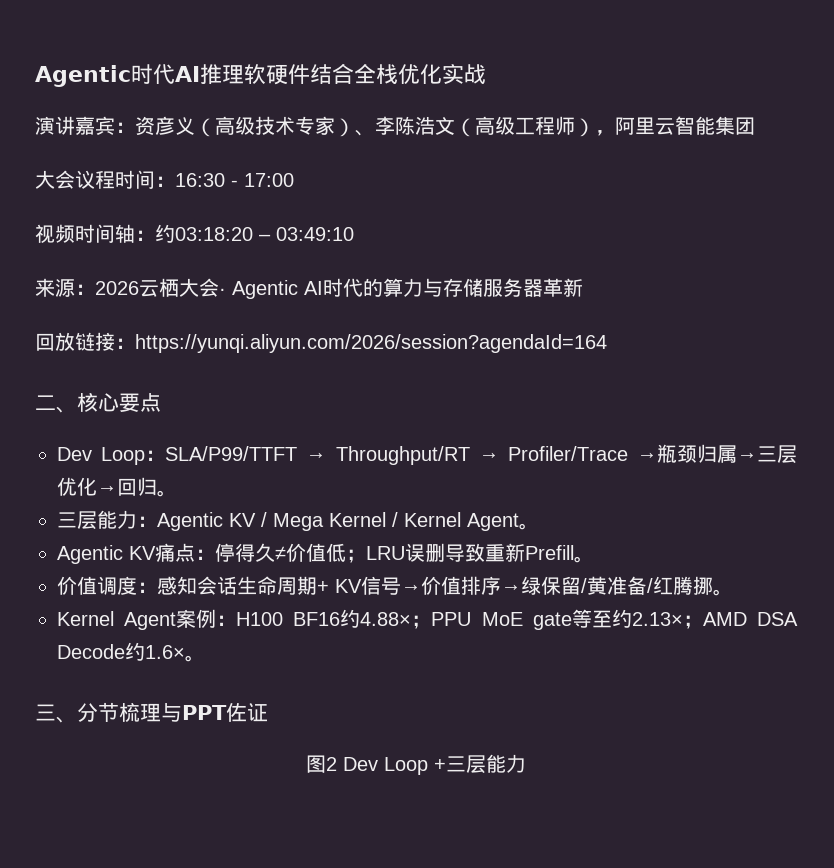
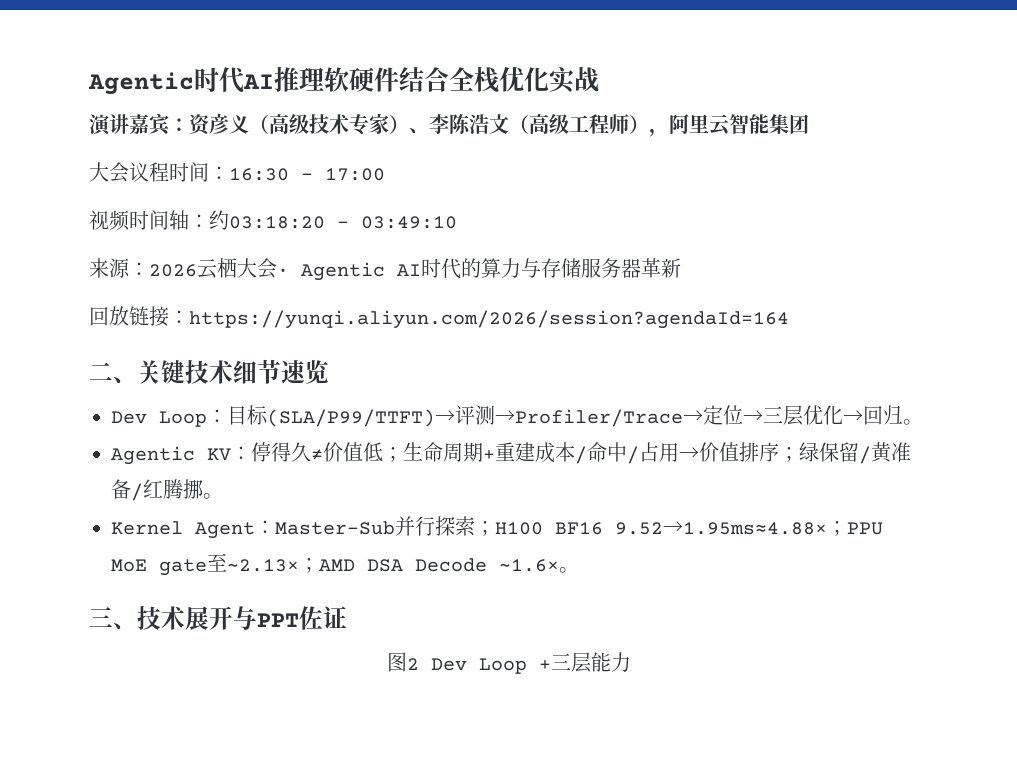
[77,392,161,412] 核心要点 -> [137,359,329,384] 关键技术细节速览
[165,444,738,465] SLA/P99/TTFT → Throughput/RT → Profiler/Trace →瓶颈归属 -> [227,405,743,427] 目标(SLA/P99/TTFT)→评测→Profiler/Trace→定位
[57,510,539,531] [57,543,195,564] 三层能力：Agentic KV / Mega Kernel / Kernel Agent。 // Agentic KV痛点 -> [111,446,231,465] Agentic KV
[366,543,594,563] [57,576,401,595] LRU误删导致重新Prefill。 // 价值调度：感知会话生命周期+ KV信号 -> [403,442,679,464] 生命周期+重建成本/命中/占用
[501,584,521,593] → -> [779,447,799,462] ；
[176,609,237,628] 案例： -> [255,516,495,536] ：Master–Sub并行探索；
[340,609,412,628] 约4.88× -> [615,521,827,535] 9.52→1.95ms≈4.88×
[571,609,683,628] 等至约2.13× -> [207,553,299,572] 至~2.13×
[125,642,185,661] 约1.6× -> [499,559,559,572] ~1.6×
[77,702,161,722] 分节梳理 -> [137,606,233,630] 技术展开

